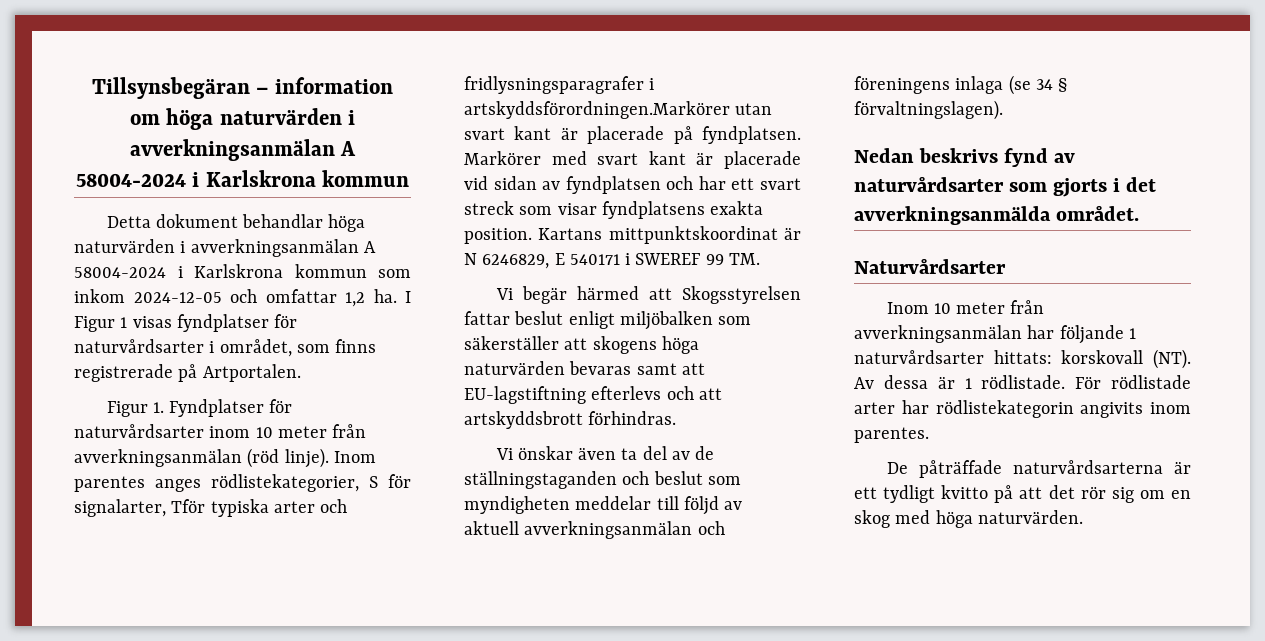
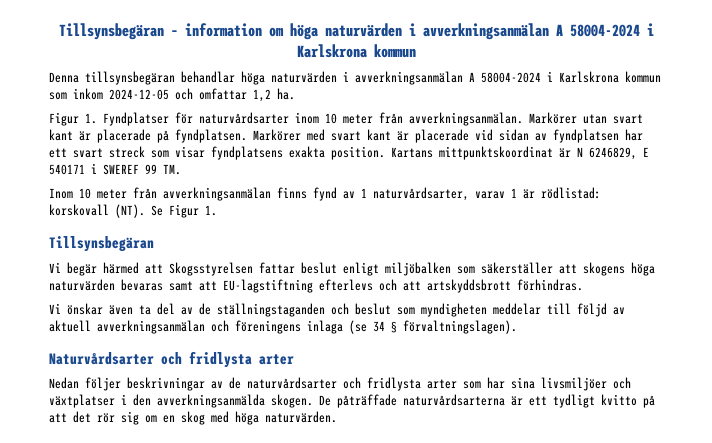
[106,214,238,228] Detta dokument -> [49,71,175,85] Denna tillsynsbegäran
[405,291,411,303] [74,314,298,332] [74,339,377,357] [74,364,301,382] I Figur 1 visas fyndplatser för naturvårdsarter i området, som finns registrerade på Artportalen. -> (295, 94) none
[74,448,376,468] [74,474,411,492] [74,499,348,517] [464,76,655,94] [464,101,730,119] avverkningsanmälan (röd linje). Inom parentes anges rödlistekategorier, S för signalarter, Tför typiska arter och fridlysningsparagrafer i artskyddsförordningen.Markörer -> [409,112,577,126] avverkningsanmälan. Markörer
[666,176,694,190] och -> (619, 136) none
(760, 259) none -> [49,187,601,201] [49,204,217,218] [49,236,154,252] // Inom 10 meter från avverkningsanmälan finns fynd av 1 naturvårdsarter, varav 1 är rödlistad: korskovall (NT). Se Figur 1. // Tillsynsbegäran
[854,148,1076,167] [854,176,1157,197] [854,205,1140,225] [854,258,1006,274] [886,300,1045,314] [854,325,1136,344] [854,349,1191,369] [854,375,1191,389] [854,400,1191,418] [854,427,929,443] Nedan beskrivs fynd av naturvårdsarter som gjorts i det avverkningsanmälda området. // Naturvårdsarter // Inom 10 meter från avverkningsanmälan har följande 1 naturvårdsarter hittats: korskovall (NT). Av dessa är 1 rödlistade. För rödlistade arter har rödlistekategorin angivits inom parentes. // -> [49,351,294,368] [49,377,631,391] [49,394,313,408] Naturvårdsarter och fridlysta arter // Nedan följer beskrivningar av de naturvårdsarter och fridlysta arter som har sina livsmiljöer och växtplatser i den avverkningsanmälda skogen.

